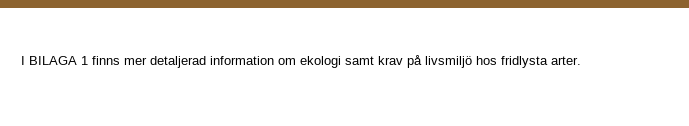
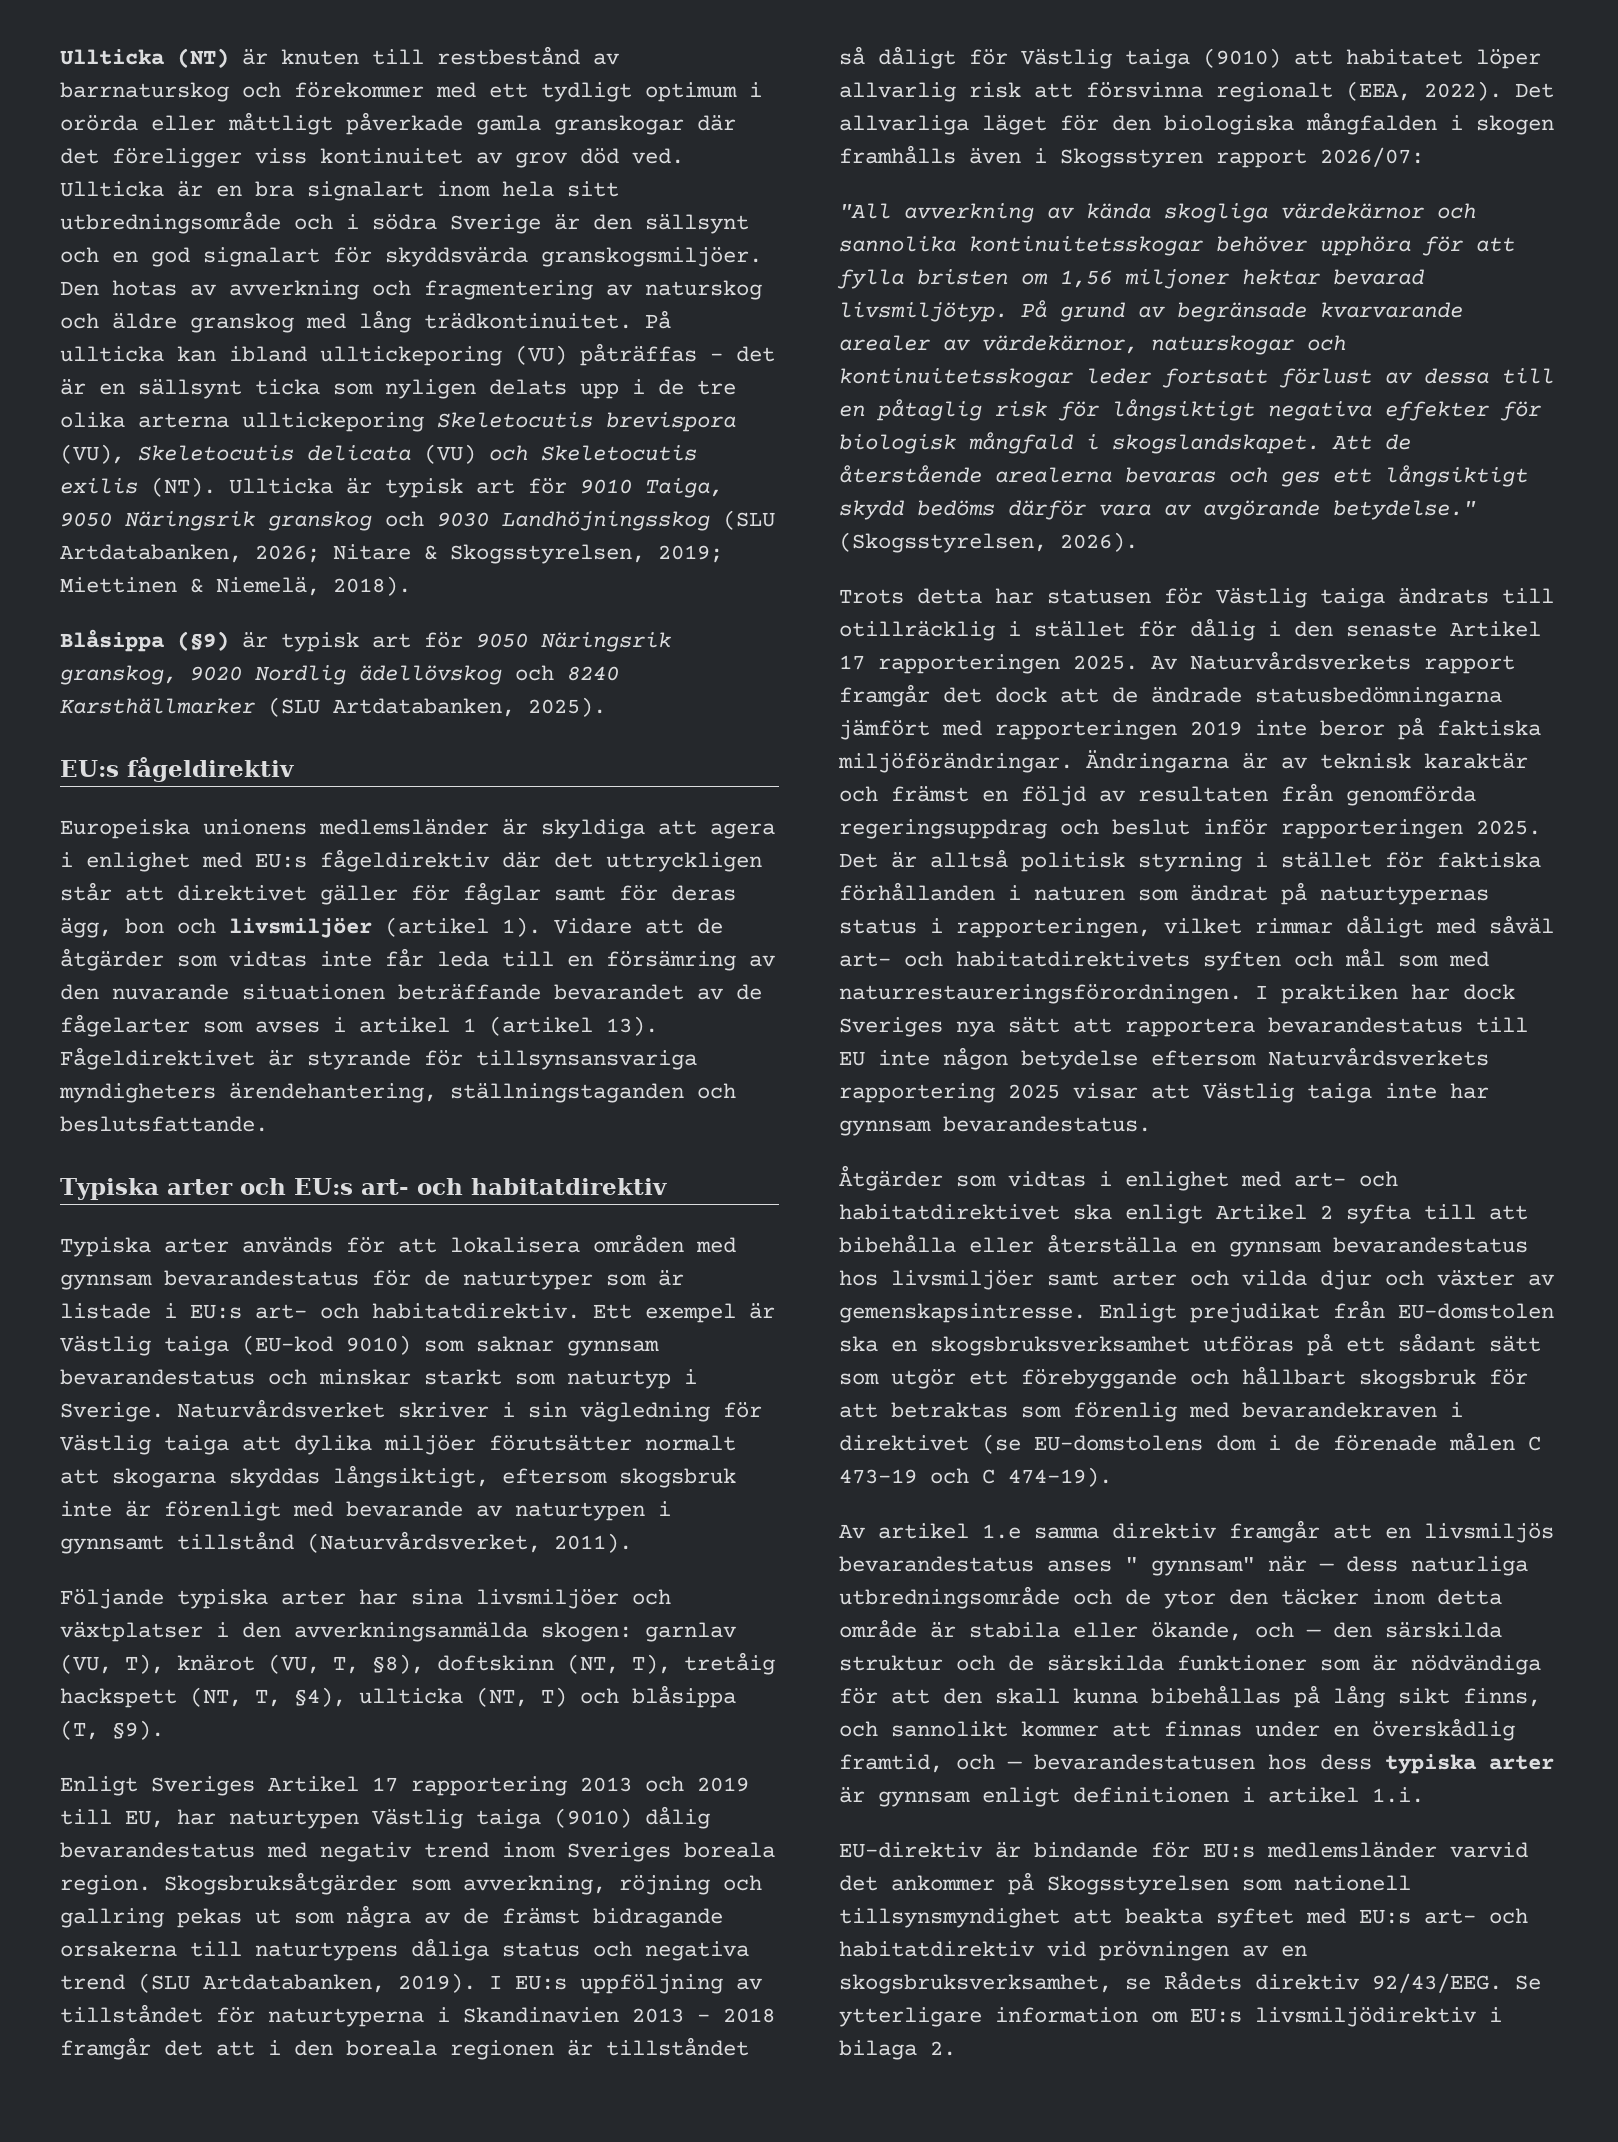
[21,55,581,68] I BILAGA 1 finns mer detaljerad information om ekologi samt krav på livsmiljö hos fridlysta arter. -> [60,46,619,68] [60,82,762,102] [60,112,736,135] [60,148,684,168] [60,181,619,201] [60,211,749,234] [60,247,762,267] [60,280,762,300] [60,310,671,333] [60,343,775,366] [60,379,736,399] [60,412,736,432] [60,444,697,464] [60,477,723,498] [60,510,775,531] [60,544,723,564] [60,576,411,596] [60,629,672,652] [60,665,619,685] [60,697,606,717] [60,757,294,782] [60,819,775,839] [60,849,762,872] [60,882,736,905] [60,917,723,938] [60,948,775,971] [60,984,762,1000] [60,1014,658,1037] [60,1047,697,1070] [59,1083,736,1103] [60,1116,268,1132] [60,1178,667,1200] [60,1234,736,1257] [60,1270,684,1290] [60,1303,775,1323] [60,1335,659,1356] [60,1369,697,1389] [60,1399,762,1422] [60,1435,736,1455] [60,1465,736,1488] [60,1501,671,1521] [60,1531,632,1554] [60,1589,671,1609] [60,1622,736,1642] [60,1652,775,1675] [60,1685,736,1708] [60,1720,164,1740] [60,1776,749,1796] [60,1806,710,1829] [60,1842,775,1862] [60,1872,762,1895] [60,1905,723,1928] [60,1938,749,1961] [60,1973,762,1994] [60,2004,775,2027] [60,2037,749,2060] [839,46,1541,69] [839,81,1554,102] [839,112,1554,135] [839,145,1424,168] [839,203,1476,223] [839,236,1515,256] [837,269,1424,289] [839,300,1463,322] [839,335,1346,355] [839,368,1554,388] [839,399,1542,421] [839,432,1411,454] [839,465,1528,487] [839,500,1476,520] [839,532,1138,553] [839,588,1554,608] [839,618,1541,641] [839,651,1515,674] [839,684,1502,707] [839,717,1541,740] [838,750,1528,773] [839,783,1476,806] [839,819,1541,839] [839,849,1541,872] [839,882,1489,905] [839,915,1554,938] [839,948,1489,971] [839,984,1515,1004] [839,1017,1528,1037] [839,1047,1489,1070] [839,1083,1489,1103] [839,1116,1151,1136] [839,1165,1398,1191] [839,1204,1528,1224] [839,1234,1528,1257] [839,1270,1554,1290] [839,1300,1554,1323] [839,1333,1541,1356] [839,1366,1528,1389] [839,1402,1463,1422] [839,1432,1541,1454] [839,1467,1112,1487] [839,1520,1554,1543] [839,1556,1528,1576] [839,1586,1502,1609] [839,1619,1502,1641] [839,1655,1541,1675] [839,1685,1541,1708] [839,1718,1515,1741] [839,1754,1554,1774] [839,1787,1424,1807] [839,1842,1528,1858] [839,1872,1411,1895] [839,1908,1528,1928] [839,1941,1307,1961] [839,1971,1541,1994] [839,2007,1502,2027] [839,2040,956,2060] Ullticka (NT) är knuten till restbestånd av barrnaturskog och förekommer med ett tydligt optimum i orörda eller måttligt påverkade gamla granskogar där det föreligger viss kontinuitet av grov död ved. Ullticka är en bra signalart inom hela sitt utbredningsområde och i södra Sverige är den sällsynt och en god signalart för skyddsvärda granskogsmiljöer. Den hotas av avverkning och fragmentering av naturskog och äldre granskog med lång trädkontinuitet. På ullticka kan ibland ulltickeporing (VU) påträffas - det är en sällsynt ticka som nyligen delats upp i de tre olika arterna ulltickeporing Skeletocutis brevispora (VU), Skeletocutis delicata (VU) och Skeletocutis exilis (NT). Ullticka är typisk art för 9010 Taiga, 9050 Näringsrik granskog och 9030 Landhöjningsskog (SLU Artdatabanken, 2026; Nitare & Skogsstyrelsen, 2019; Miettinen & Niemelä, 2018). // Blåsippa (§9) är typisk art för 9050 Näringsrik granskog, 9020 Nordlig ädellövskog och 8240 Karsthällmarker (SLU Artdatabanken, 2025). // EU:s fågeldirektiv // Europeiska unionens medlemsländer är skyldiga att agera i enlighet med EU:s fågeldirektiv där det uttryckligen står att direktivet gäller för fåglar samt för deras ägg, bon och livsmiljöer (artikel 1). Vidare att de åtgärder som vidtas inte får leda till en försämring av den nuvarande situationen beträffande bevarandet av de fågelarter som avses i artikel 1 (artikel 13). Fågeldirektivet är styrande för tillsynsansvariga myndigheters ärendehantering, ställningstaganden och beslutsfattande. // Typiska arter och EU:s art- och habitatdirektiv // Typiska arter används för att lokalisera områden med gynnsam bevarandestatus för de naturtyper som är listade i EU:s art- och habitatdirektiv. Ett exempel är Västlig taiga (EU-kod 9010) som saknar gynnsam bevarandestatus och minskar starkt som naturtyp i Sverige. Naturvårdsverket skriver i sin vägledning för Västlig taiga att dylika miljöer förutsätter normalt att skogarna skyddas långsiktigt, eftersom skogsbruk inte är förenligt med bevarande av naturtypen i gynnsamt tillstånd (Naturvårdsverket, 2011). // Följande typiska arter har sina livsmiljöer och växtplatser i den avverkningsanmälda skogen: garnlav (VU, T), knärot (VU, T, §8), doftskinn (NT, T), tretåig hackspett (NT, T, §4), ullticka (NT, T) och blåsippa (T, §9). // Enligt Sveriges Artikel 17 rapportering 2013 och 2019 till EU, har naturtypen Västlig taiga (9010) dålig bevarandestatus med negativ trend inom Sveriges boreala region. Skogsbruksåtgärder som avverkning, röjning och gallring pekas ut som några av de främst bidragande orsakerna till naturtypens dåliga status och negativa trend (SLU Artdatabanken, 2019). I EU:s uppföljning av tillståndet för naturtyperna i Skandinavien 2013 – 2018 framgår det att i den boreala regionen är tillståndet så dåligt för Västlig taiga (9010) att habitatet löper allvarlig risk att försvinna regionalt (EEA, 2022). Det allvarliga läget för den biologiska mångfalden i skogen framhålls även i Skogsstyren rapport 2026/07: // "All avverkning av kända skogliga värdekärnor och sannolika kontinuitetsskogar behöver upphöra för att fylla bristen om 1,56 miljoner hektar bevarad livsmiljötyp. På grund av begränsade kvarvarande arealer av värdekärnor, naturskogar och kontinuitetsskogar leder fortsatt förlust av dessa till en påtaglig risk för långsiktigt negativa effekter för biologisk mångfald i skogslandskapet. Att de återstående arealerna bevaras och ges ett långsiktigt skydd bedöms därför vara av avgörande betydelse." (Skogsstyrelsen, 2026). // Trots detta har statusen för Västlig taiga ändrats till otillräcklig i stället för dålig i den senaste Artikel 17 rapporteringen 2025. Av Naturvårdsverkets rapport framgår det dock att de ändrade statusbedömningarna jämfört med rapporteringen 2019 inte beror på faktiska miljöförändringar. Ändringarna är av teknisk karaktär och främst en följd av resultaten från genomförda regeringsuppdrag och beslut inför rapporteringen 2025. Det är alltså politisk styrning i stället för faktiska förhållanden i naturen som ändrat på naturtypernas status i rapporteringen, vilket rimmar dåligt med såväl art- och habitatdirektivets syften och mål som med naturrestaureringsförordningen. I praktiken har dock Sveriges nya sätt att rapportera bevarandestatus till EU inte någon betydelse eftersom Naturvårdsverkets rapportering 2025 visar att Västlig taiga inte har gynnsam bevarandestatus. // Åtgärder som vidtas i enlighet med art- och habitatdirektivet ska enligt Artikel 2 syfta till att bibehålla eller återställa en gynnsam bevarandestatus hos livsmiljöer samt arter och vilda djur och växter av gemenskapsintresse. Enligt prejudikat från EU-domstolen ska en skogsbruksverksamhet utföras på ett sådant sätt som utgör ett förebyggande och hållbart skogsbruk för att betraktas som förenlig med bevarandekraven i direktivet (se EU-domstolens dom i de förenade målen C 473-19 och C 474-19). // Av artikel 1.e samma direktiv framgår att en livsmiljös bevarandestatus anses " gynnsam" när — dess naturliga utbredningsområde och de ytor den täcker inom detta område är stabila eller ökande, och — den särskilda struktur och de särskilda funktioner som är nödvändiga för att den skall kunna bibehållas på lång sikt finns, och sannolikt kommer att finnas under en överskådlig framtid, och — bevarandestatusen hos dess typiska arter är gynnsam enligt definitionen i artikel 1.i. // EU-direktiv är bindande för EU:s medlemsländer varvid det ankommer på Skogsstyrelsen som nationell tillsynsmyndighet att beakta syftet med EU:s art- och habitatdirektiv vid prövningen av en skogsbruksverksamhet, se Rådets direktiv 92/43/EEG. Se ytterligare information om EU:s livsmiljödirektiv i bilaga 2.

